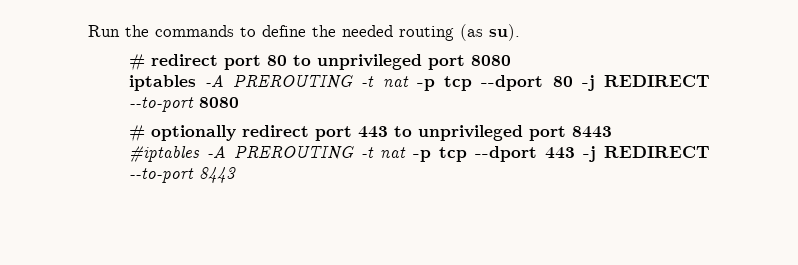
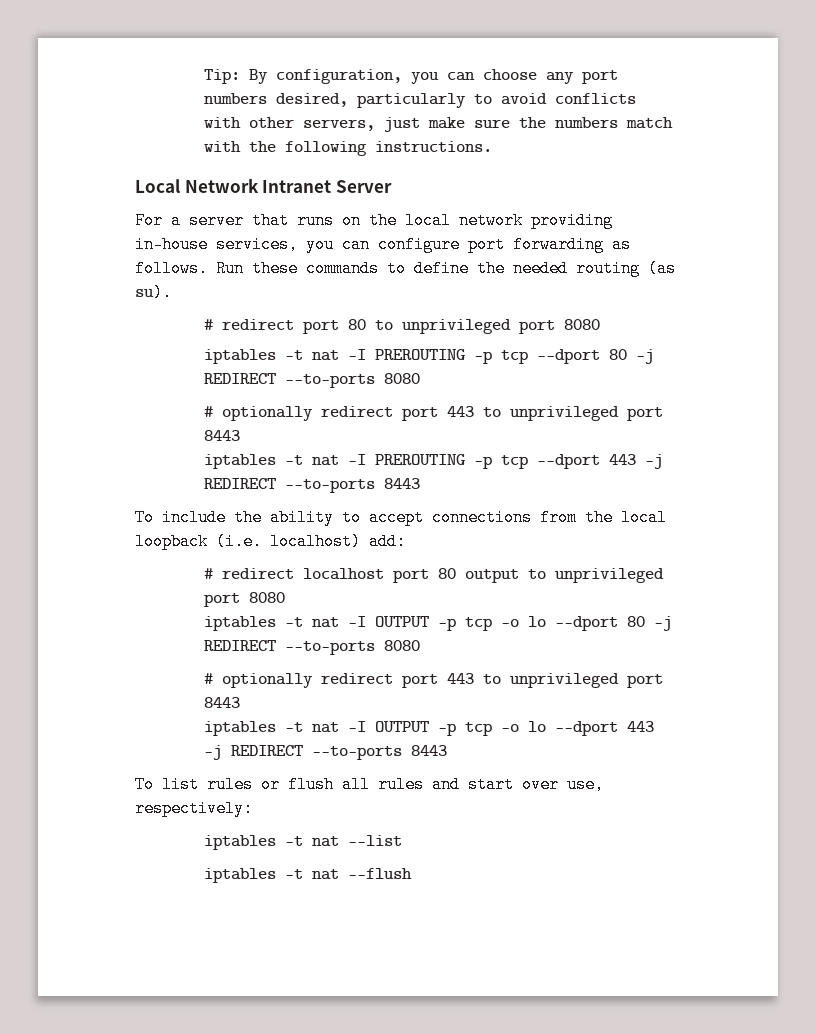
[88,25,149,37] Run the -> [204,69,619,84] [204,93,637,108] [204,117,674,132] [204,141,493,156] [135,178,392,193] [135,212,613,229] [135,236,631,253] [135,260,298,277] Tip: By configuration, you can choose any port numbers desired, particularly to avoid conflicts with other servers, just make sure the numbers match with the following instructions. // Local Network Intranet Server // For a server that runs on the local network providing in-house services, you can configure port forwarding as follows. Run these
[204,75,409,89] -A PREROUTING -t nat -> [285,349,466,361] -t nat -I PREROUTING
[128,97,194,112] --to-port -> [285,374,376,388] --to-ports
[128,146,407,163] #iptables -A PREROUTING -t nat -> [204,454,466,469] iptables -t nat -I PREROUTING
[128,167,236,183] --to-port 8443 -> [285,478,421,493] [135,509,667,526] [135,533,406,550] [204,568,665,583] [204,592,286,607] [204,616,673,631] [204,640,421,655] [204,673,664,688] [204,697,241,708] [204,721,655,736] [204,745,448,760] [135,776,604,793] [135,800,253,817] [204,835,403,850] [204,868,413,883] --to-ports 8443 // To include the ability to accept connections from the local loopback (i.e. localhost) add: // # redirect localhost port 80 output to unprivileged port 8080 // iptables -t nat -I OUTPUT -p tcp -o lo --dport 80 -j REDIRECT --to-ports 8080 // # optionally redirect port 443 to unprivileged port 8443 // iptables -t nat -I OUTPUT -p tcp -o lo --dport 443 -j REDIRECT --to-ports 8443 // To list rules or flush all rules and start over use, respectively: // iptables -t nat --list // iptables -t nat --flush

